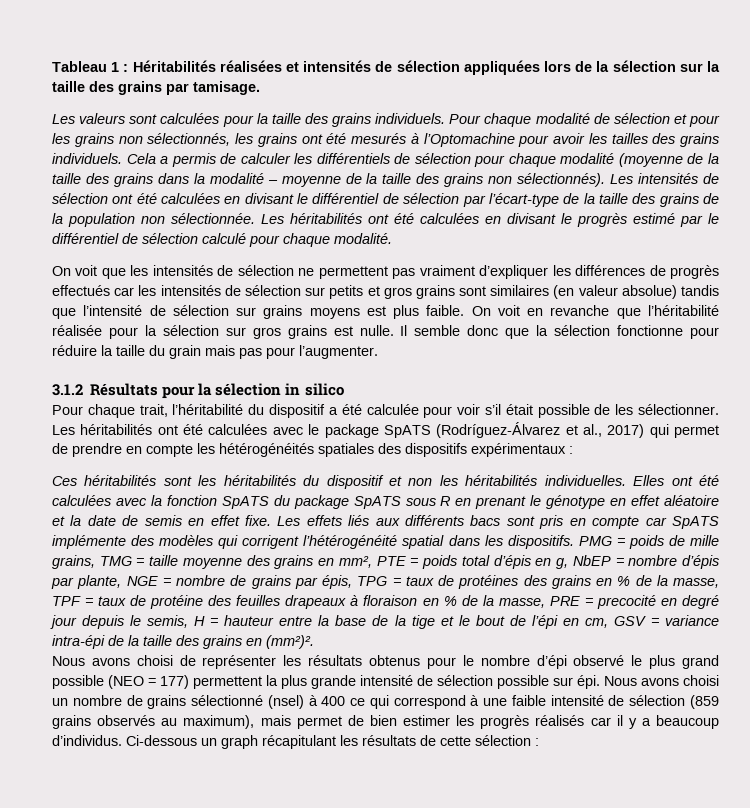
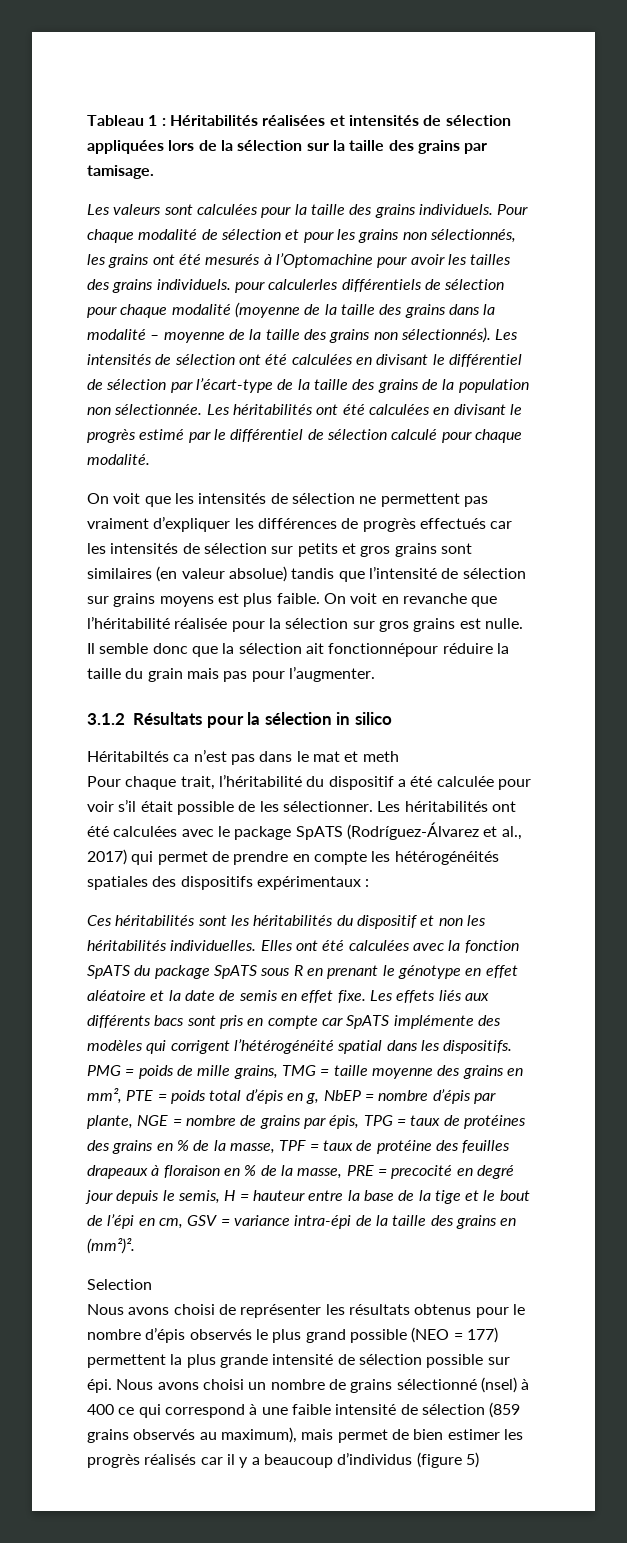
[126,153,313,167] Cela a permis de calculer les -> [234,279,339,293] pour calculerles
[617,325,719,339] fonctionne pour -> [305,643,439,657] ait fonctionnépour
(344, 389) none -> [87,749,399,765] // Héritabiltés ca n’est pas dans le mat et meth
(314, 642) none -> [87,1279,152,1290] // Selection
[536,655,625,669] d’épi observé -> [145,1327,252,1343] d’épis observés
[52,735,539,749] d’individus. Ci-dessous un graph récapitulant les résultats de cette sélection : -> [337,1452,479,1468] d’individus (figure 5)

